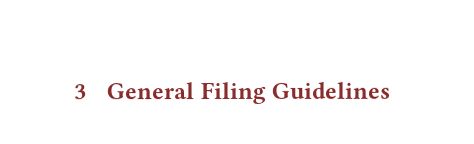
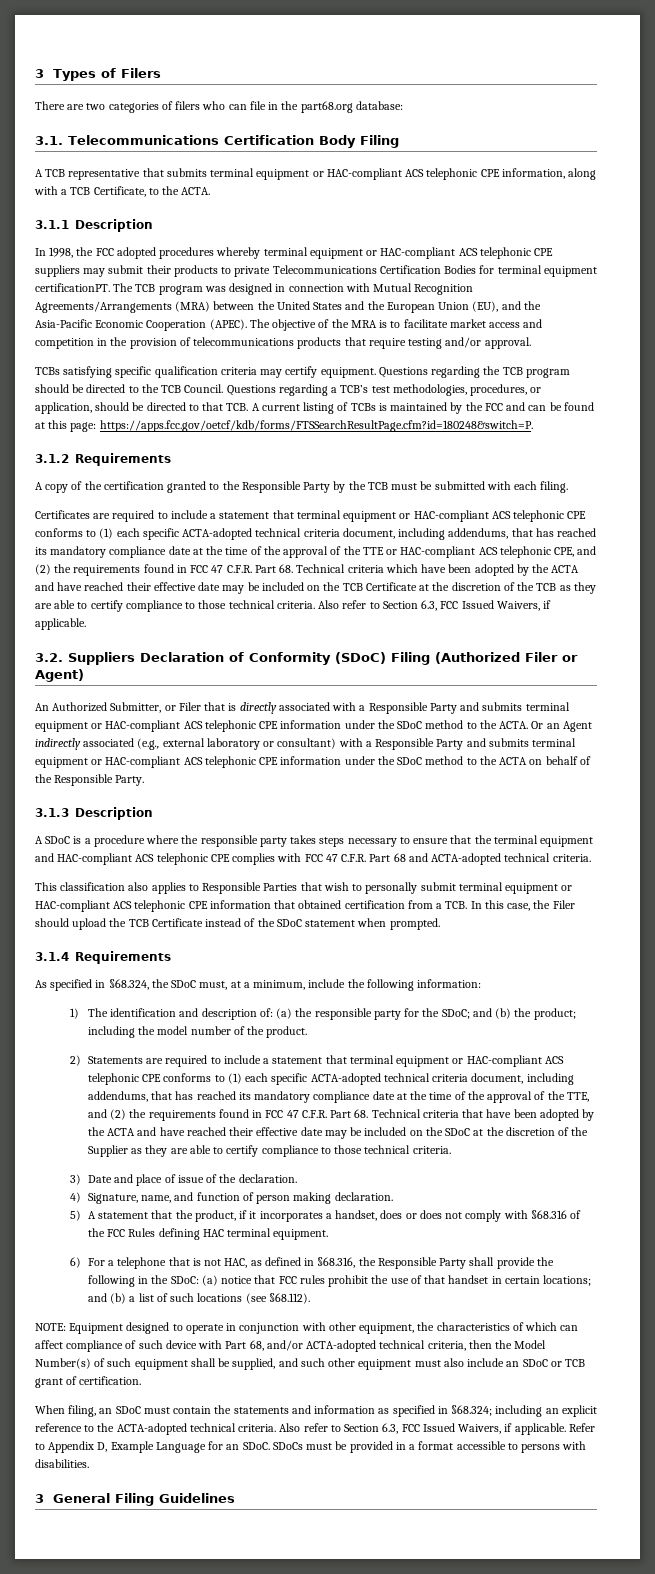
[74,84,87,100] 3 -> [35,68,161,81] [35,101,403,113] [35,135,399,148] [35,168,597,180] [34,186,211,197] [35,219,153,232] [35,247,554,259] [35,265,597,277] [35,283,474,295] [35,301,541,313] [35,319,543,331] [35,337,531,349] [35,366,570,378] [35,384,542,396] [35,402,594,414] [35,420,533,432] [35,453,171,466] [35,481,569,493] [35,510,587,522] [35,528,597,540] [35,546,597,558] [35,564,580,576] [35,582,596,594] [35,600,552,612] [35,618,86,630] [35,652,578,665] [35,669,84,682] [35,702,570,714] [35,720,592,732] [35,738,577,750] [35,756,591,768] [35,774,145,786] [35,807,153,820] [35,835,594,847] [35,853,591,865] [35,882,573,894] [35,900,575,912] [35,918,440,930] [35,951,171,964] [35,979,482,991] [70,1008,576,1020] [87,1026,308,1038] [70,1055,564,1067] [87,1073,574,1085] [87,1091,589,1103] [87,1109,595,1121] [87,1127,589,1139] [87,1145,451,1157] [70,1174,297,1186] [70,1192,393,1204] [70,1210,582,1222] [87,1228,329,1240] [70,1257,554,1269] [87,1275,592,1287] [87,1293,310,1304] [35,1322,579,1334] [35,1340,547,1352] [35,1358,586,1370] [35,1376,142,1388] [35,1405,597,1417] [35,1423,595,1435] [35,1441,587,1453] [35,1459,89,1468] [35,1494,44,1503] 3 Types of Filers // There are two categories of filers who can file in the part68.org database: // 3.1. Telecommunications Certification Body Filing // A TCB representative that submits terminal equipment or HAC-compliant ACS telephonic CPE information, along with a TCB Certificate, to the ACTA. // 3.1.1 Description // In 1998, the FCC adopted procedures whereby terminal equipment or HAC-compliant ACS telephonic CPE suppliers may submit their products to private Telecommunications Certification Bodies for terminal equipment certificationPT. The TCB program was designed in connection with Mutual Recognition Agreements/Arrangements (MRA) between the United States and the European Union (EU), and the Asia-Pacific Economic Cooperation (APEC). The objective of the MRA is to facilitate market access and competition in the provision of telecommunications products that require testing and/or approval. // TCBs satisfying specific qualification criteria may certify equipment. Questions regarding the TCB program should be directed to the TCB Council. Questions regarding a TCB’s test methodologies, procedures, or application, should be directed to that TCB. A current listing of TCBs is maintained by the FCC and can be found at this page: https://apps.fcc.gov/oetcf/kdb/forms/FTSSearchResultPage.cfm?id=180248&switch=P. // 3.1.2 Requirements // A copy of the certification granted to the Responsible Party by the TCB must be submitted with each filing. // Certificates are required to include a statement that terminal equipment or HAC-compliant ACS telephonic CPE conforms to (1) each specific ACTA-adopted technical criteria document, including addendums, that has reached its mandatory compliance date at the time of the approval of the TTE or HAC-compliant ACS telephonic CPE, and (2) the requirements found in FCC 47 C.F.R. Part 68. Technical criteria which have been adopted by the ACTA and have reached their effective date may be included on the TCB Certificate at the discretion of the TCB as they are able to certify compliance to those technical criteria. Also refer to Section 6.3, FCC Issued Waivers, if applicable. // 3.2. Suppliers Declaration of Conformity (SDoC) Filing (Authorized Filer or Agent) // An Authorized Submitter, or Filer that is directly associated with a Responsible Party and submits terminal equipment or HAC-compliant ACS telephonic CPE information under the SDoC method to the ACTA. Or an Agent indirectly associated (e.g., external laboratory or consultant) with a Responsible Party and submits terminal equipment or HAC-compliant ACS telephonic CPE information under the SDoC method to the ACTA on behalf of the Responsible Party. // 3.1.3 Description // A SDoC is a procedure where the responsible party takes steps necessary to ensure that the terminal equipment and HAC-compliant ACS telephonic CPE complies with FCC 47 C.F.R. Part 68 and ACTA-adopted technical criteria. // This classification also applies to Responsible Parties that wish to personally submit terminal equipment or HAC-compliant ACS telephonic CPE information that obtained certification from a TCB. In this case, the Filer should upload the TCB Certificate instead of the SDoC statement when prompted. // 3.1.4 Requirements // As specified in §68.324, the SDoC must, at a minimum, include the following information: // 1) The identification and description of: (a) the responsible party for the SDoC; and (b) the product; including the model number of the product. // 2) Statements are required to include a statement that terminal equipment or HAC-compliant ACS telephonic CPE conforms to (1) each specific ACTA-adopted technical criteria document, including addendums, that has reached its mandatory compliance date at the time of the approval of the TTE, and (2) the requirements found in FCC 47 C.F.R. Part 68. Technical criteria that have been adopted by the ACTA and have reached their effective date may be included on the SDoC at the discretion of the Supplier as they are able to certify compliance to those technical criteria. // 3) Date and place of issue of the declaration. // 4) Signature, name, and function of person making declaration. // 5) A statement that the product, if it incorporates a handset, does or does not comply with §68.316 of the FCC Rules defining HAC terminal equipment. // 6) For a telephone that is not HAC, as defined in §68.316, the Responsible Party shall provide the following in the SDoC: (a) notice that FCC rules prohibit the use of that handset in certain locations; and (b) a list of such locations (see §68.112). // NOTE: Equipment designed to operate in conjunction with other equipment, the characteristics of which can affect compliance of such device with Part 68, and/or ACTA-adopted technical criteria, then the Model Number(s) of such equipment shall be supplied, and such other equipment must also include an SDoC or TCB grant of certification. // When filing, an SDoC must contain the statements and information as specified in §68.324; including an explicit reference to the ACTA-adopted technical criteria. Also refer to Section 6.3, FCC Issued Waivers, if applicable. Refer to Appendix D, Example Language for an SDoC. SDoCs must be provided in a format accessible to persons with disabilities. // 3

